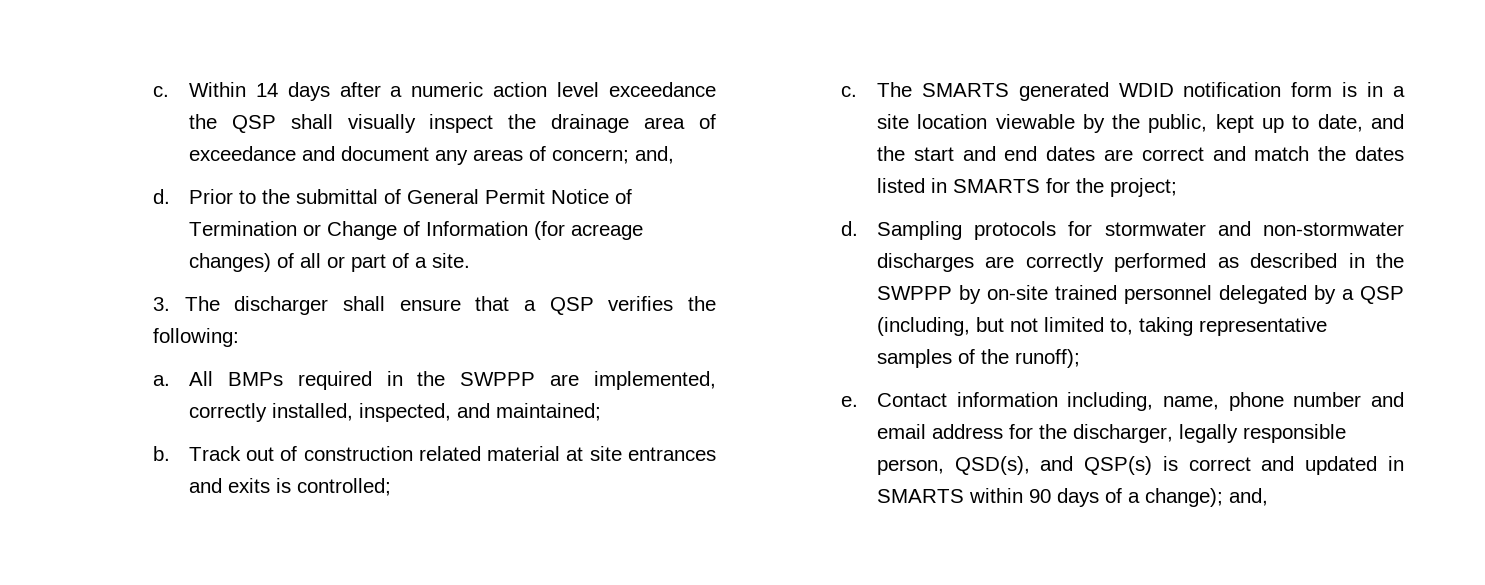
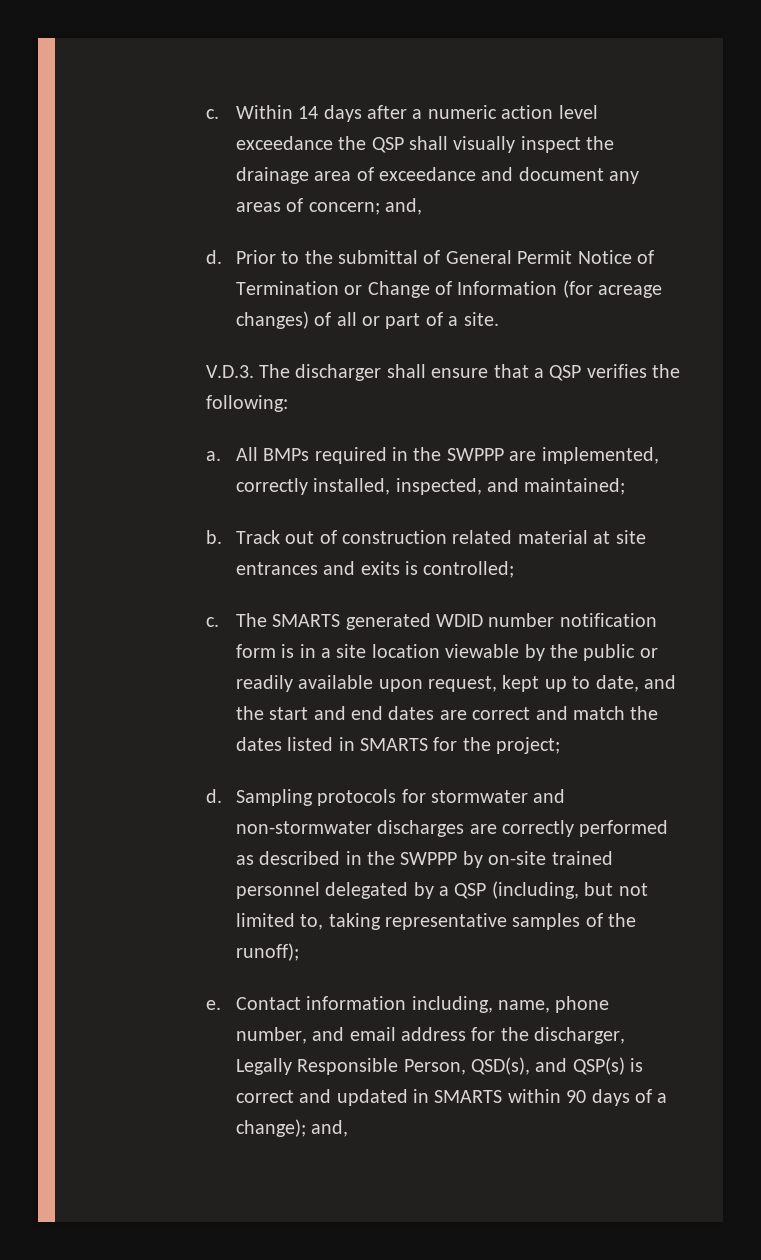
[152,297,170,311] 3. -> [205,365,254,378] V.D.3.
(1174, 90) none -> [488,613,555,627] number
[1148,114,1208,133] public, -> [583,644,658,661] [235,675,498,692] public or readily available upon request,
[1293,392,1362,407] number -> [235,1027,307,1044] number,
[1178,424,1346,443] [876,459,944,475] legally responsible person, -> [235,1058,466,1075] Legally Responsible Person,

